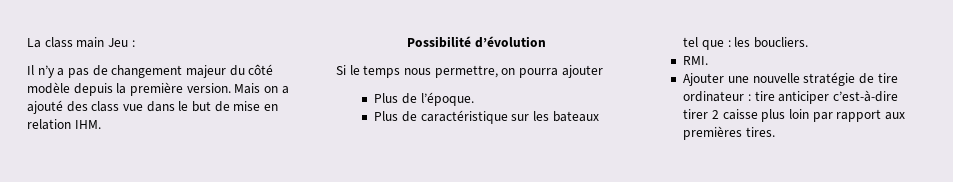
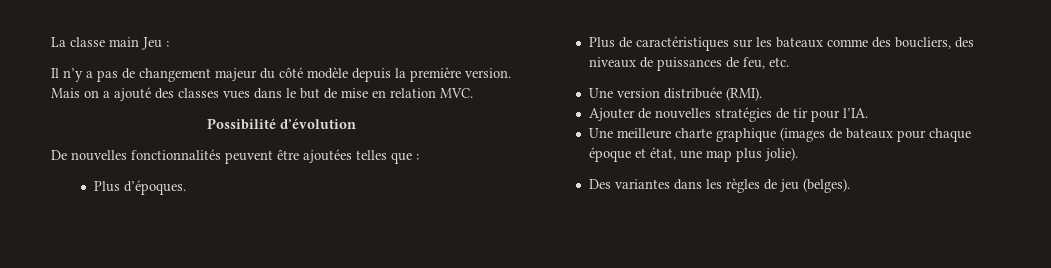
[44,37,73,48] class -> [70,37,105,47] classe
[91,101,143,112] class vue -> [178,88,250,99] classes vues
[74,120,101,129] IHM. -> [440,88,473,98] MVC.
[336,65,603,78] [374,92,474,106] [374,110,599,124] [683,37,808,50] [683,56,709,65] [683,72,898,86] [683,90,898,104] [683,109,905,122] [683,126,776,140] Si le temps nous permettre, on pourra ajouter // Plus de l’époque. // Plus de caractéristique sur les bateaux tel que : les boucliers. // RMI. // Ajouter une nouvelle stratégie de tire ordinateur : tire anticiper c’est-à-dire tirer 2 caisse plus loin par rapport aux premières tires. -> [51,149,419,164] [93,180,186,195] [588,36,974,51] [588,57,789,71] [588,87,762,101] [588,107,868,122] [588,127,971,142] [588,147,798,162] [588,178,850,193] De nouvelles fonctionnalités peuvent être ajoutées telles que : // Plus d’époques. // Plus de caractéristiques sur les bateaux comme des boucliers, des niveaux de puissances de feu, etc. // Une version distribuée (RMI). // Ajouter de nouvelles stratégies de tir pour l’IA. // Une meilleure charte graphique (images de bateaux pour chaque époque et état, une map plus jolie). // Des variantes dans les règles de jeu (belges).

